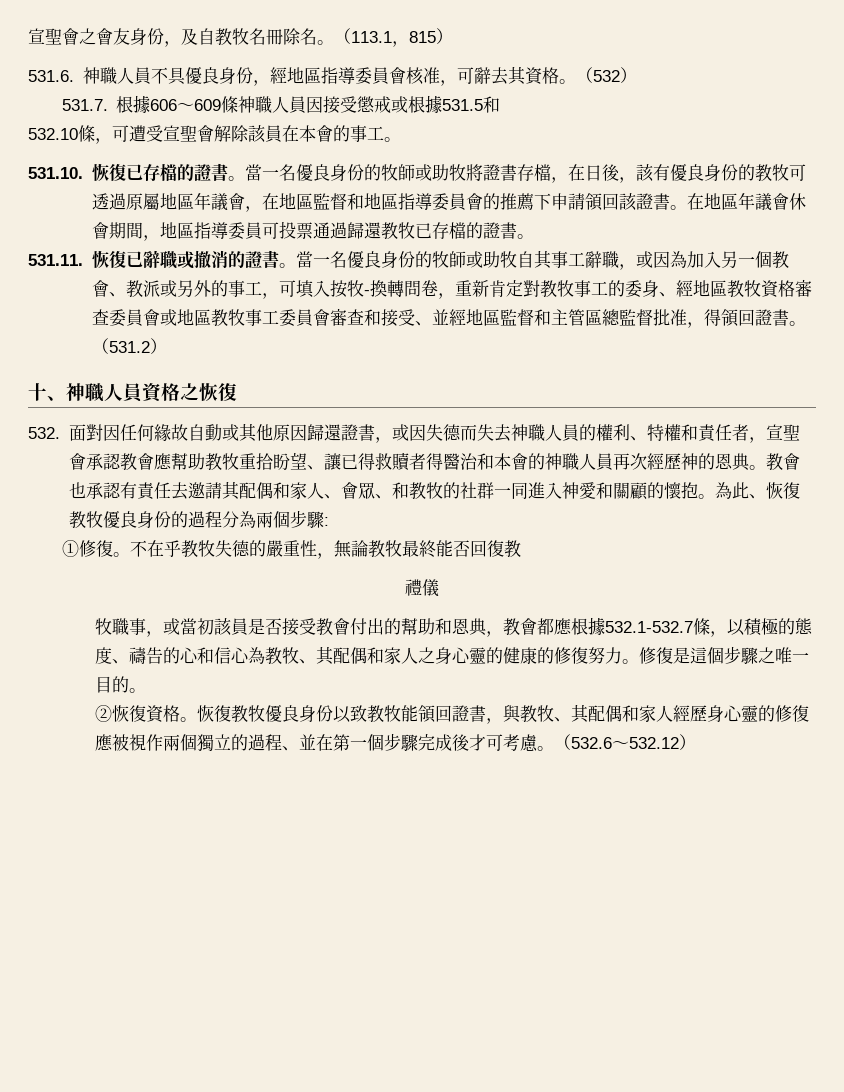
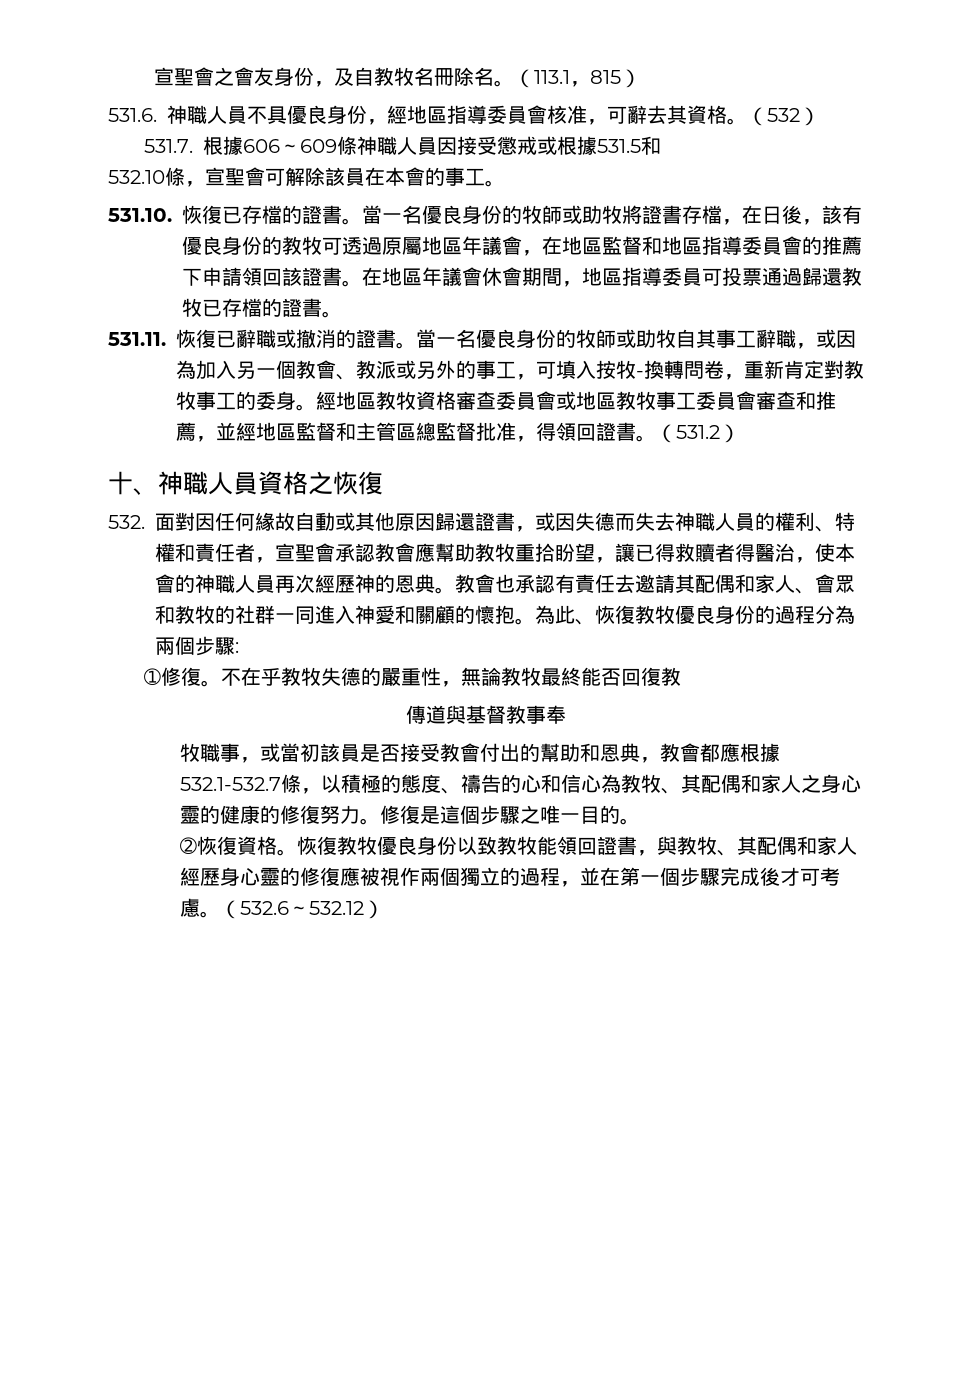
[112,125,214,142] 可遭受宣聖會 -> [205,167,285,186] 宣聖會可
[658,292,676,297] 、 -> [296,404,316,411] 。
[380,309,432,327] 接受、 -> [816,391,836,410] [176,422,216,442] 推薦，
[306,465,324,470] 、 -> [595,557,615,563] ，
[476,453,494,470] 和 -> [795,543,835,563] ，使
[374,494,392,499] 、 -> (855, 584) none
[405,579,439,597] 禮儀 -> [406,705,566,724] 傳道與基督教事奉
[282,746,300,751] 、 -> [560,881,581,887] ，

